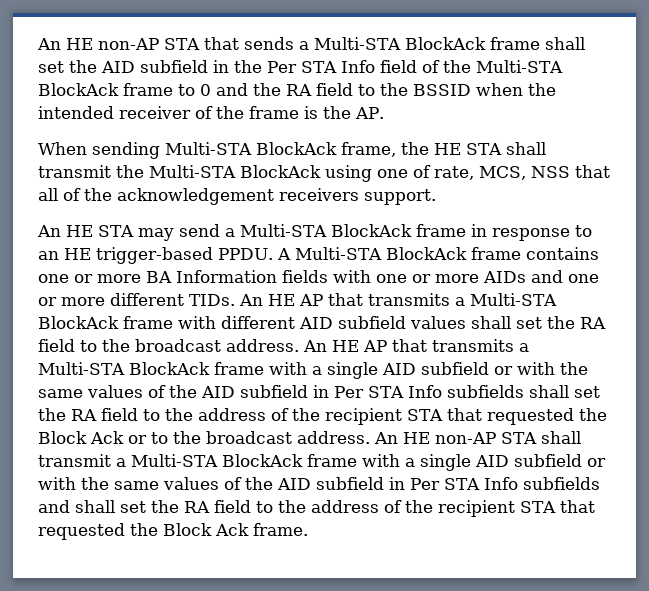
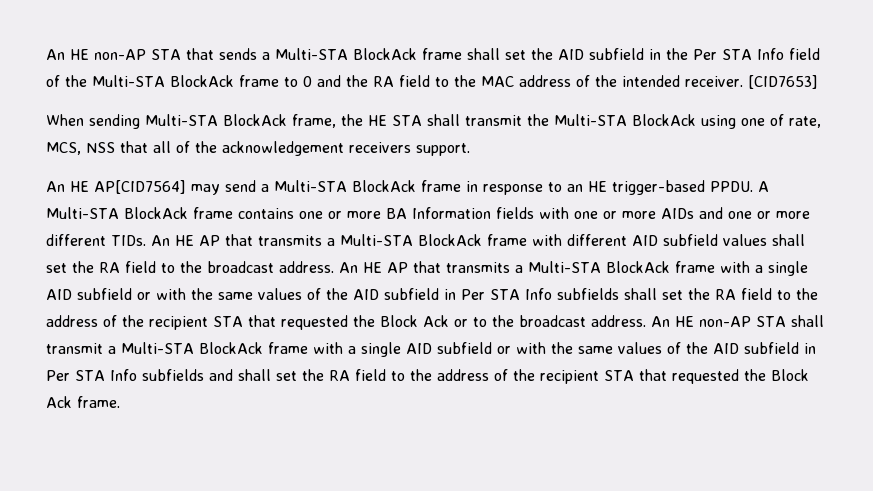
[413,83,556,96] [38,106,384,119] BSSID when the intended receiver of the frame is the AP. -> [480,75,818,89] MAC address of the intended receiver. [CID7653]
[98,225,134,237] STA -> [94,180,186,194] AP[CID7564]

